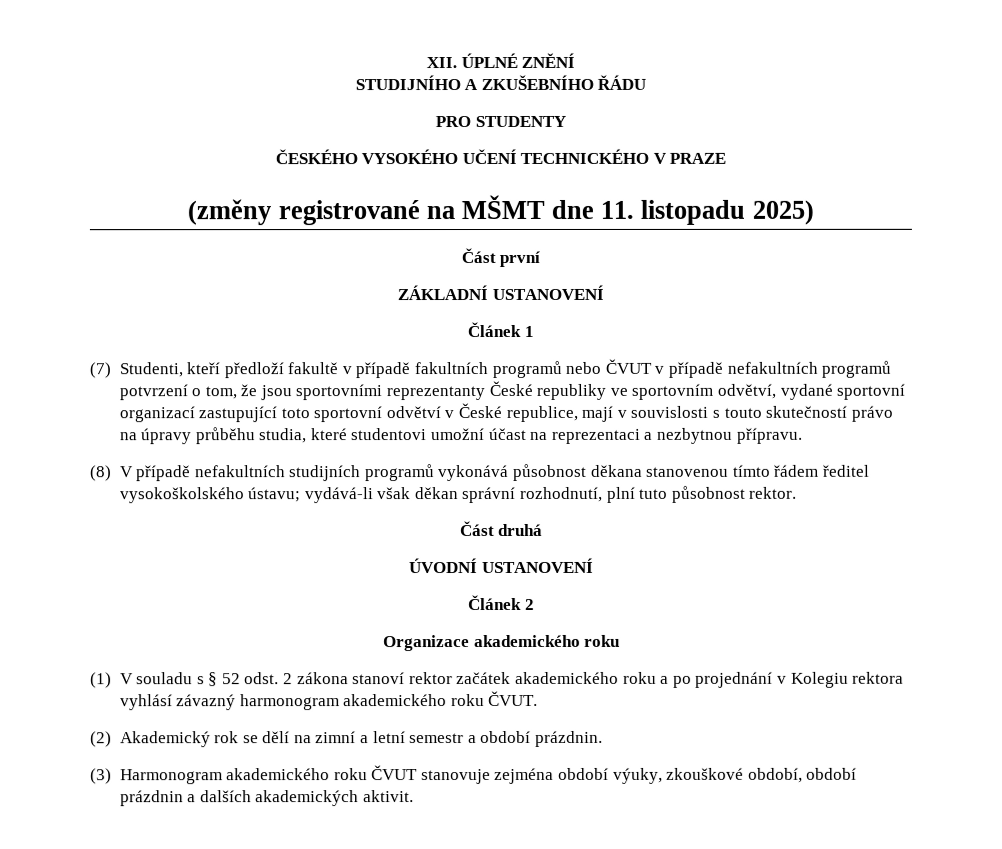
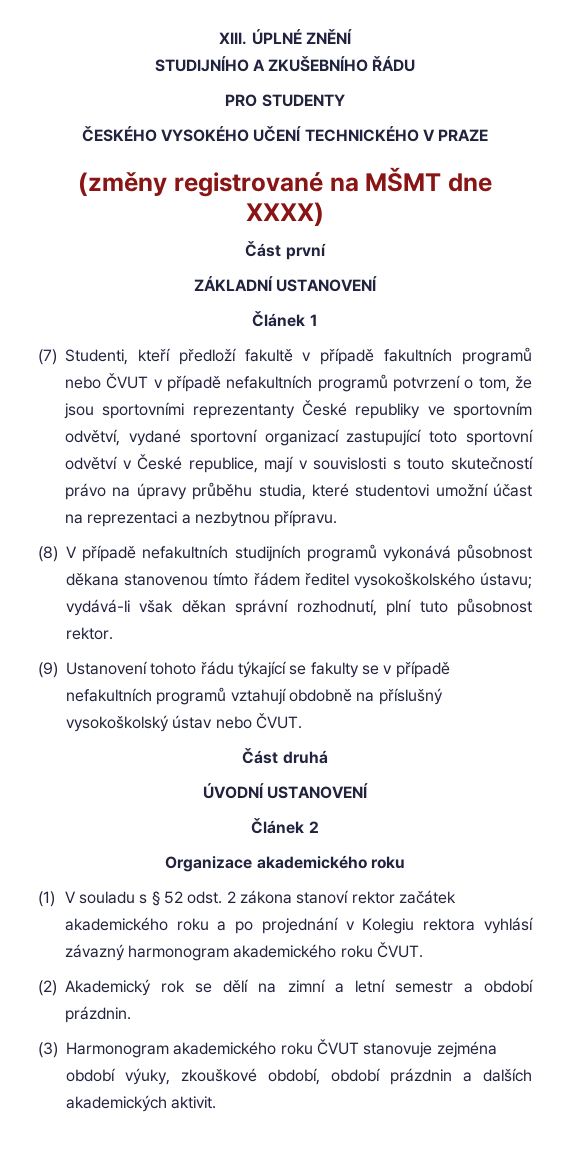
[425,57,457,69] XII. -> [219,32,248,45] XIII.
[600,199,814,225] 11. listopadu 2025) -> [246,202,324,226] XXXX)
(798, 492) none -> [38,661,450,678] [66,687,443,705] [66,713,302,732] // (9) Ustanovení tohoto řádu týkající se fakulty se v případě nefakultních programů vztahují obdobně na příslušný vysokoškolský ústav nebo ČVUT.

